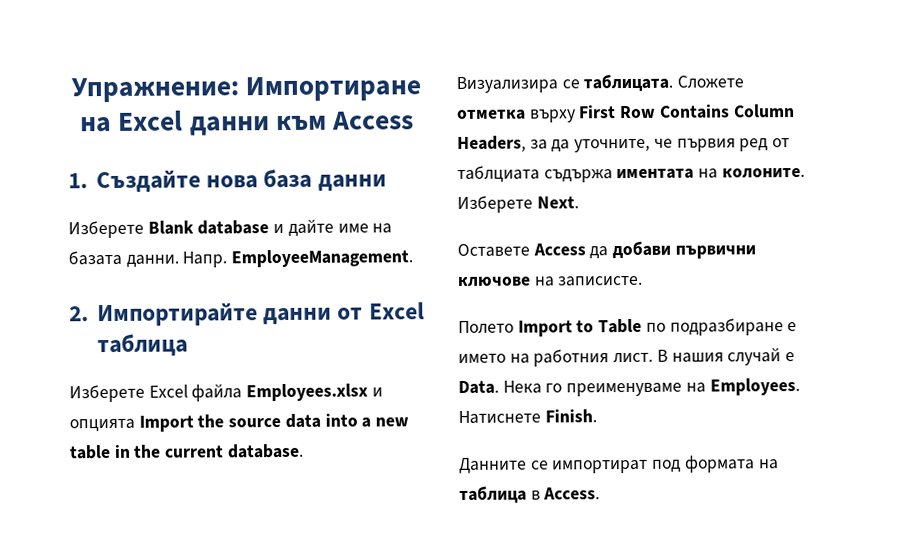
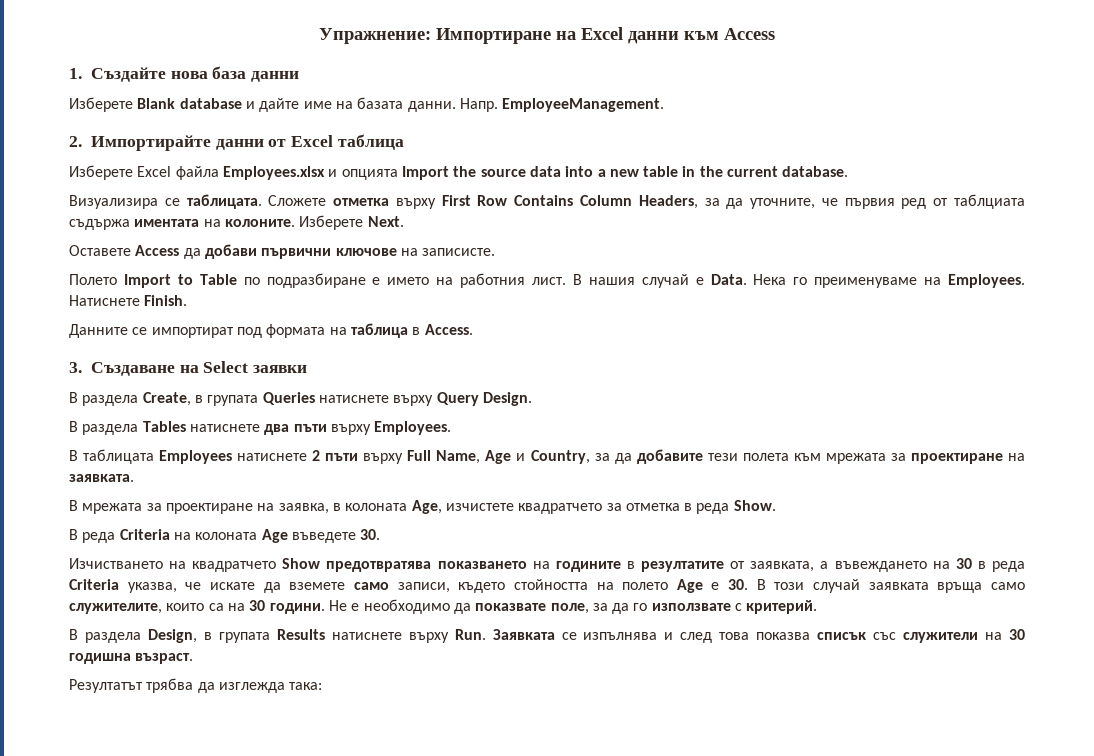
(601, 493) none -> [69,361,308,376] [69,392,532,406] [69,421,452,435] [69,449,1025,464] [69,474,134,482] [69,500,776,514] [69,529,381,543] [69,558,1025,572] [69,579,1025,593] [69,599,818,614] [69,629,1026,643] [69,653,194,664] [69,678,323,693] // 3. Създаване на Select заявки // В раздела Create, в групата Queries натиснете върху Query Design. // В раздела Tables натиснете два пъти върху Employees. // В таблицата Employees натиснете 2 пъти върху Full Name, Age и Country, за да добавите тези полета към мрежата за проектиране на заявката. // В мрежата за проектиране на заявка, в колоната Age, изчистете квадратчето за отметка в реда Show. // В реда Criteria на колоната Age въведете 30. // Изчистването на квадратчето Show предотвратява показването на годините в резултатите от заявката, а въвеждането на 30 в реда Criteria указва, че искате да вземете само записи, където стойността на полето Age е 30. В този случай заявката връща само служителите, които са на 30 години. Не е необходимо да показвате поле, за да го използвате с критерий. // В раздела Design, в групата Results натиснете върху Run. Заявката се изпълнява и след това показва списък със служители на 30 годишна възраст. // Резултатът трябва да изглежда така:

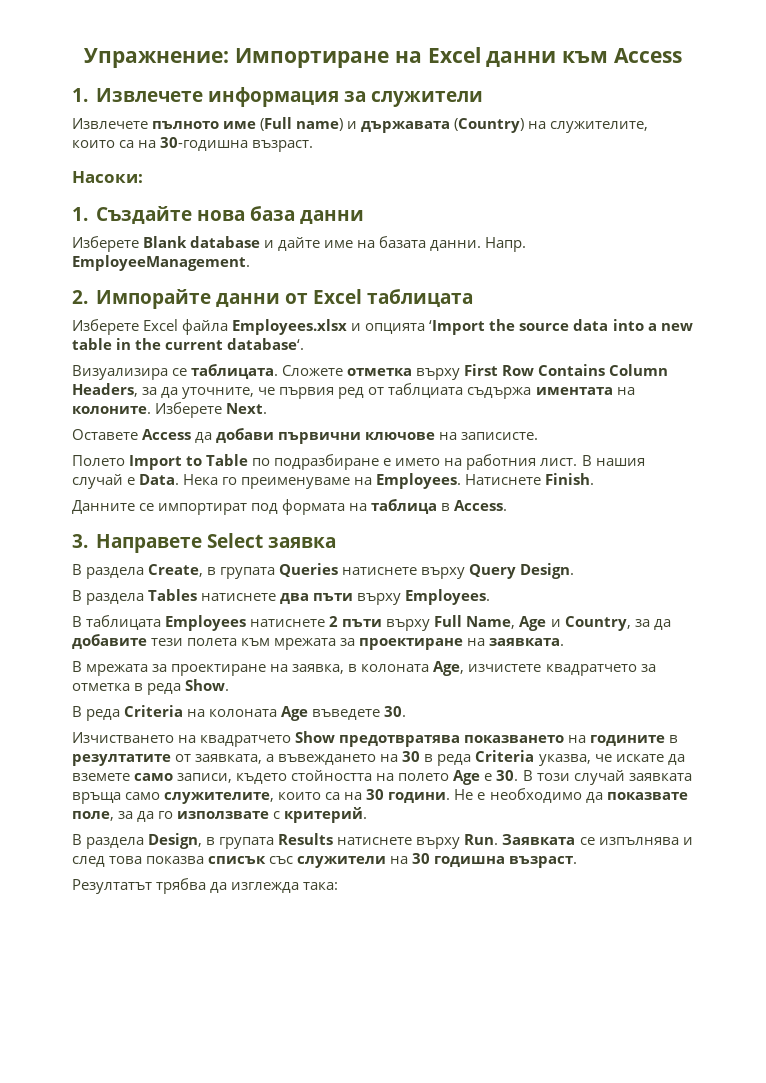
(775, 34) none -> [72,87,483,107] [72,117,649,133] [72,137,314,152] [72,171,143,183] // 1. Извлечете информация за служители // Извлечете пълното име (Full name) и държавата (Country) на служителите, които са на 30-годишна възраст. // Насоки:
[90,135,211,151] Импортирайте -> [95,289,211,309] Импорайте
[337,134,404,150] таблица -> [367,289,474,307] таблицата
[401,166,449,180] Import -> [429,320,486,335] ‘Import
[782,166,849,177] database. -> [227,338,305,350] database‘.
[90,361,308,376] Създаване на Select заявки -> [95,533,336,553] Направете Select заявка

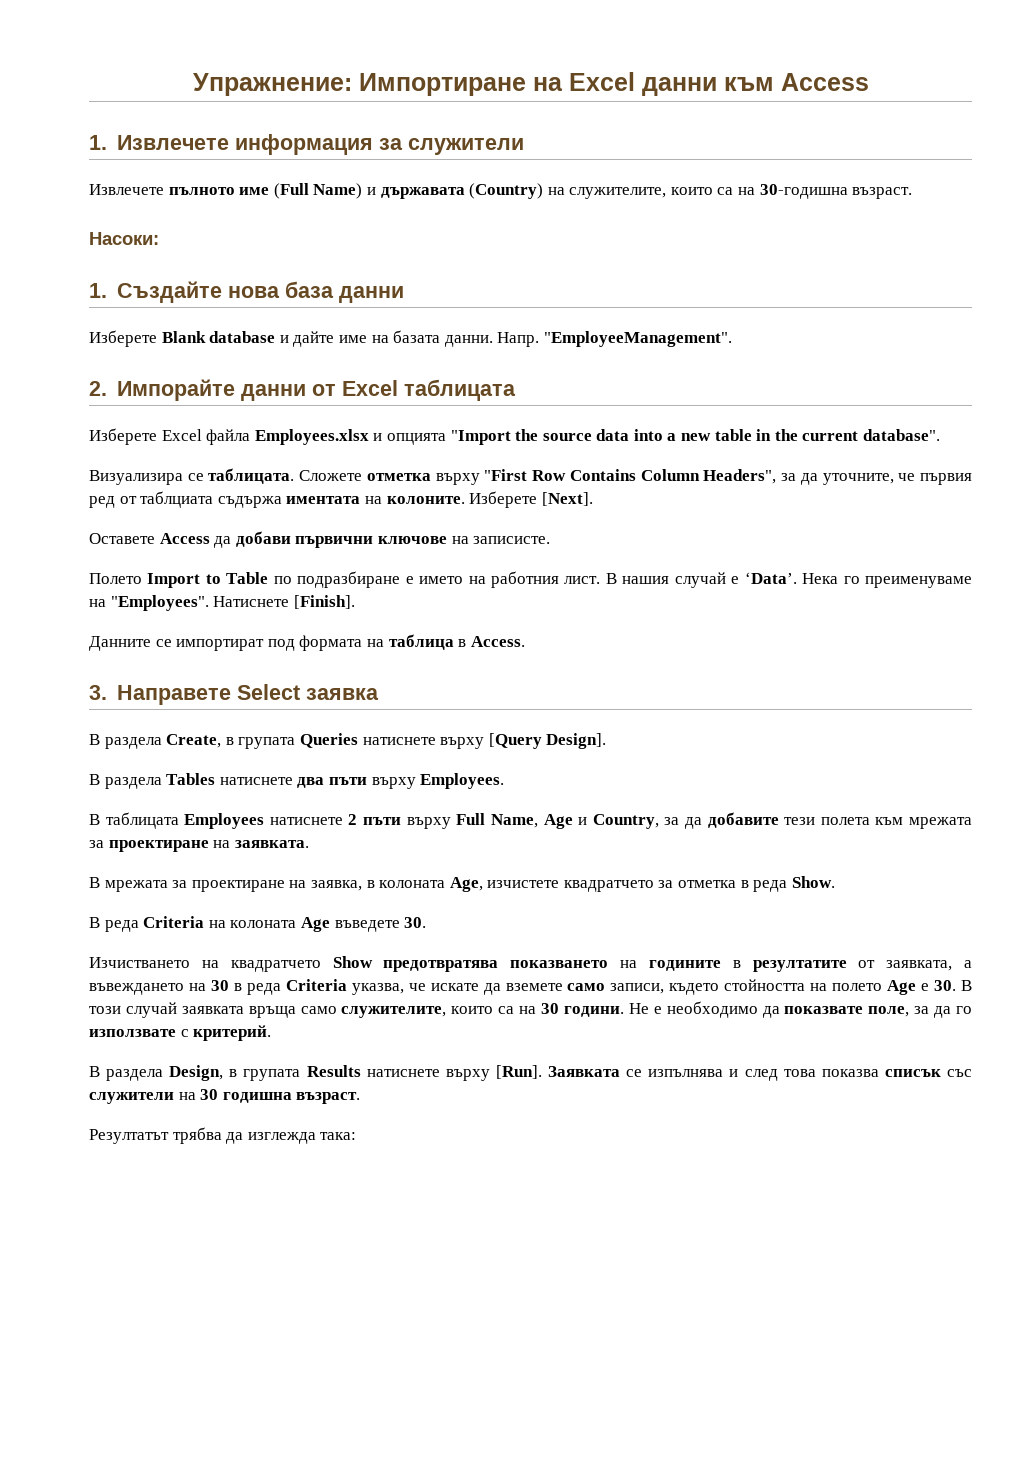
[296,118,344,131] name) -> [313,183,363,199] Name)
[72,255,250,271] EmployeeManagement. -> [543,331,732,347] "EmployeeManagement".
[429,320,486,335] ‘Import -> [450,430,511,445] "Import
[227,338,305,350] database‘. -> [863,429,941,441] database".
[464,364,499,376] First -> [484,469,528,481] "First
[72,383,138,397] Headers, -> [703,469,777,484] Headers",
[226,403,268,414] Next. -> [541,492,593,506] [Next].
[139,474,180,485] Data. -> [744,572,797,584] ‘Data’.
[376,473,595,489] Employees. Натиснете Finish. -> [110,595,355,611] "Employees". Натиснете [Finish].
[469,563,575,579] Query Design. -> [488,733,607,749] [Query Design].
[464,834,499,845] Run. -> [495,1065,542,1079] [Run].

